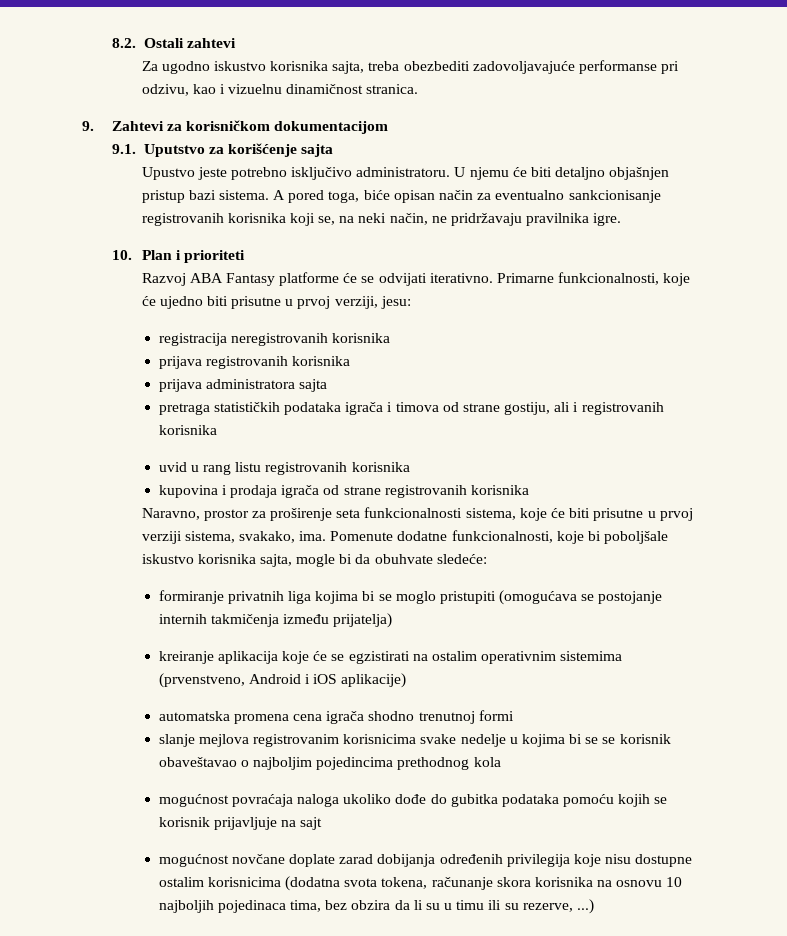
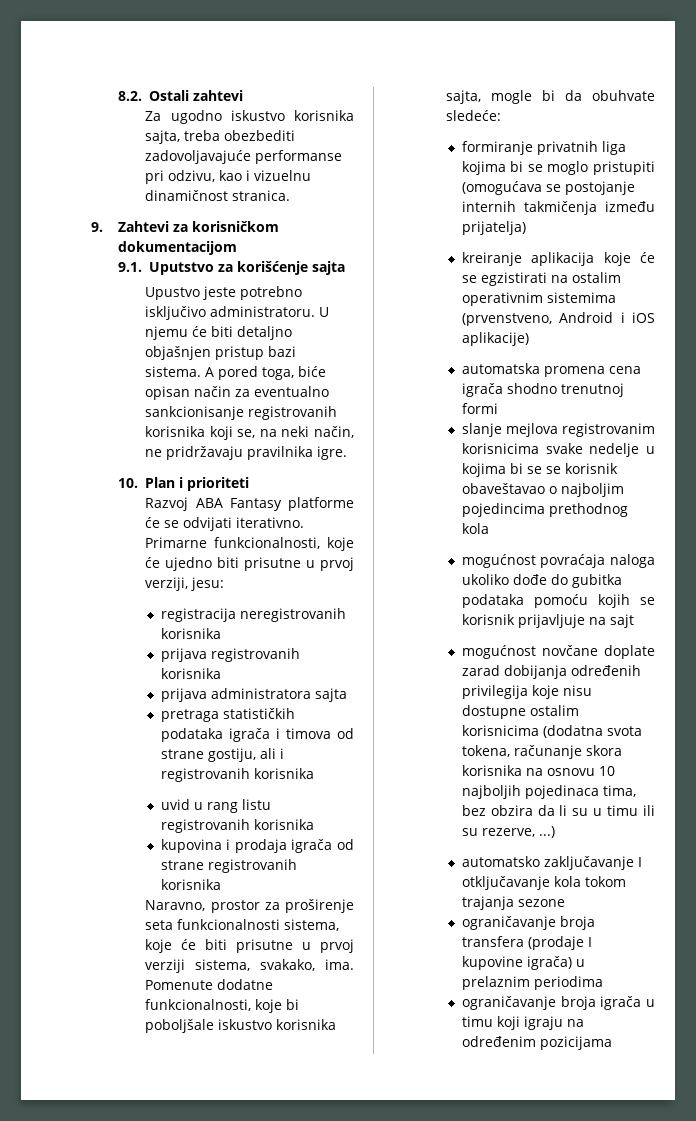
(594, 906) none -> [461,856,642,870] [461,876,626,890] [461,896,565,910] [461,916,595,930] [461,936,592,950] [461,956,585,970] [461,976,603,990] [461,996,655,1010] [461,1016,584,1030] [461,1036,612,1050] // automatsko zaključavanje I otključavanje kola tokom trajanja sezone // ograničavanje broja transfera (prodaje I kupovine igrača) u prelaznim periodima // ograničavanje broja igrača u timu koji igraju na određenim pozicijama

